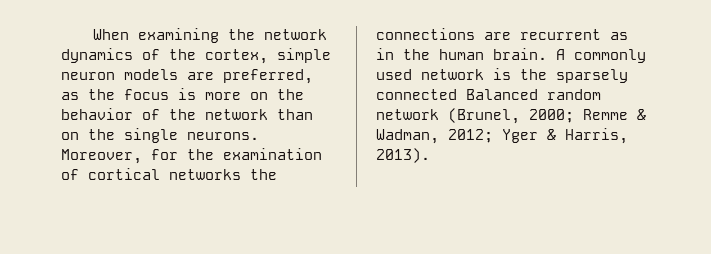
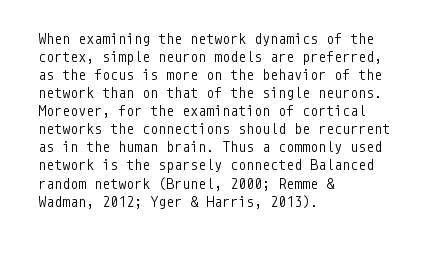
(79, 136) none -> [166,87,222,98] that of
[484,32,511,40] are -> [238,123,310,134] should be
[556,49,565,60] A -> [222,141,270,152] Thus a

